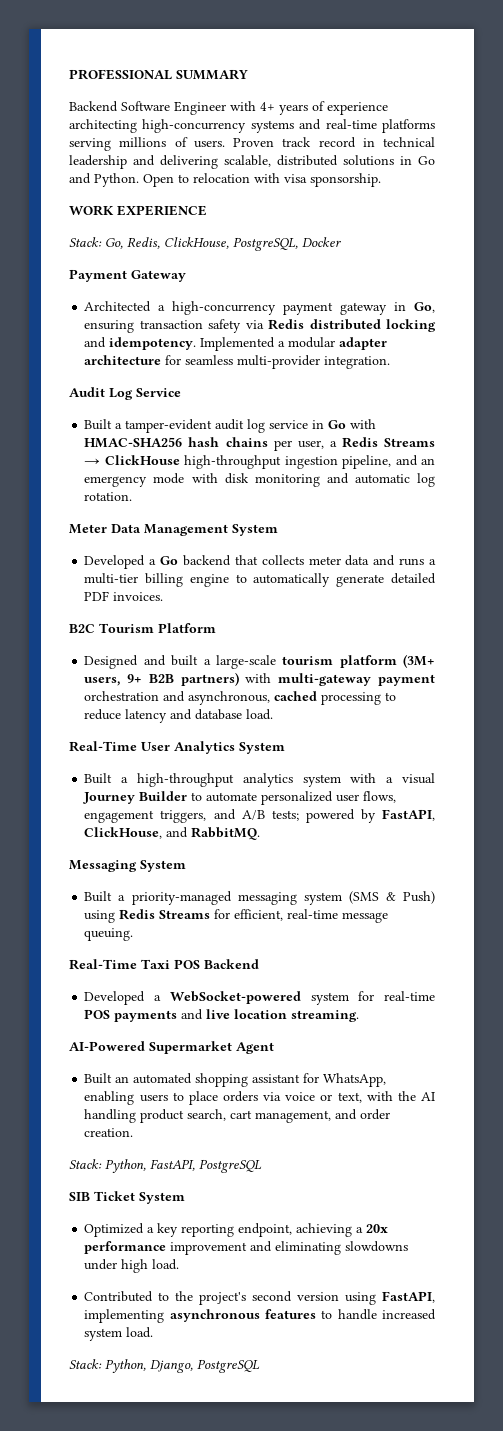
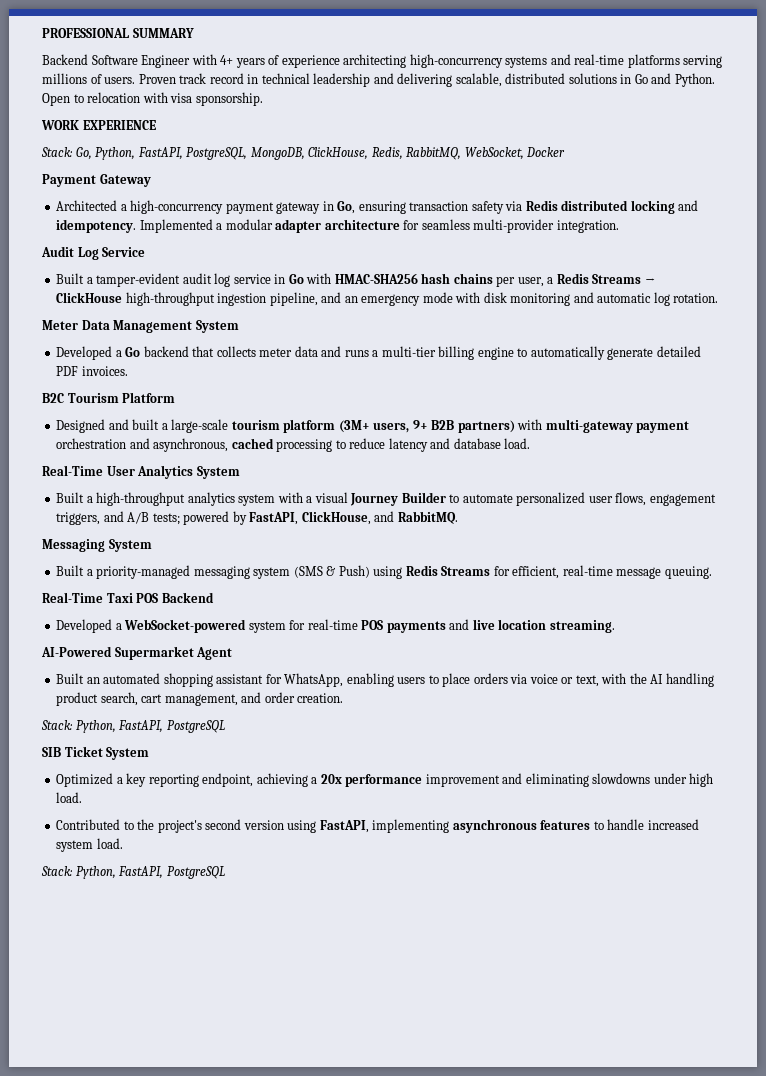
[127,237,298,251] Redis, ClickHouse, PostgreSQL, -> [95,147,524,160] Python, FastAPI, PostgreSQL, MongoDB, ClickHouse, Redis, RabbitMQ, WebSocket,
[150,1360,193,1373] Django, -> [118,866,164,879] FastAPI,

